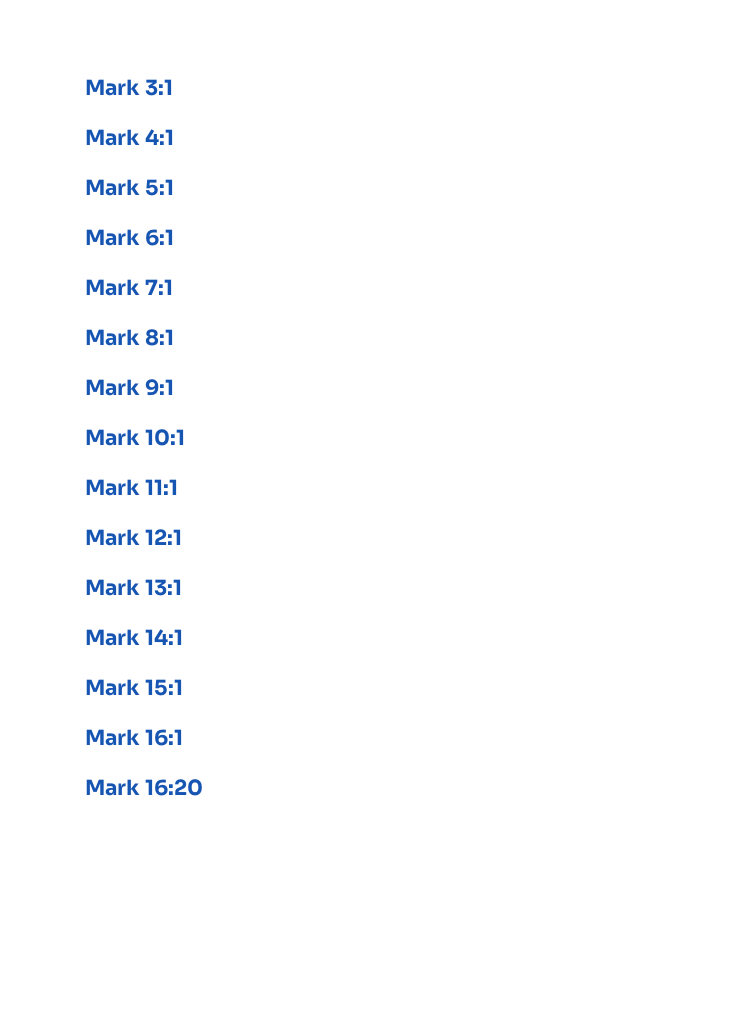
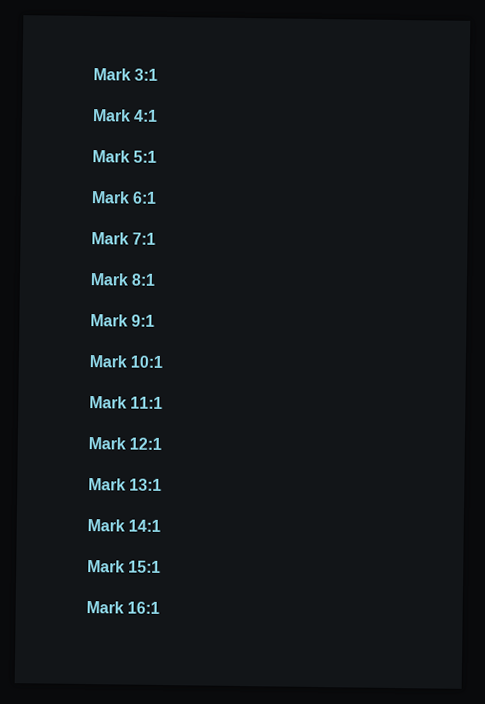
[85,779,203,796] // Mark 16:20 -> (161, 607) none

